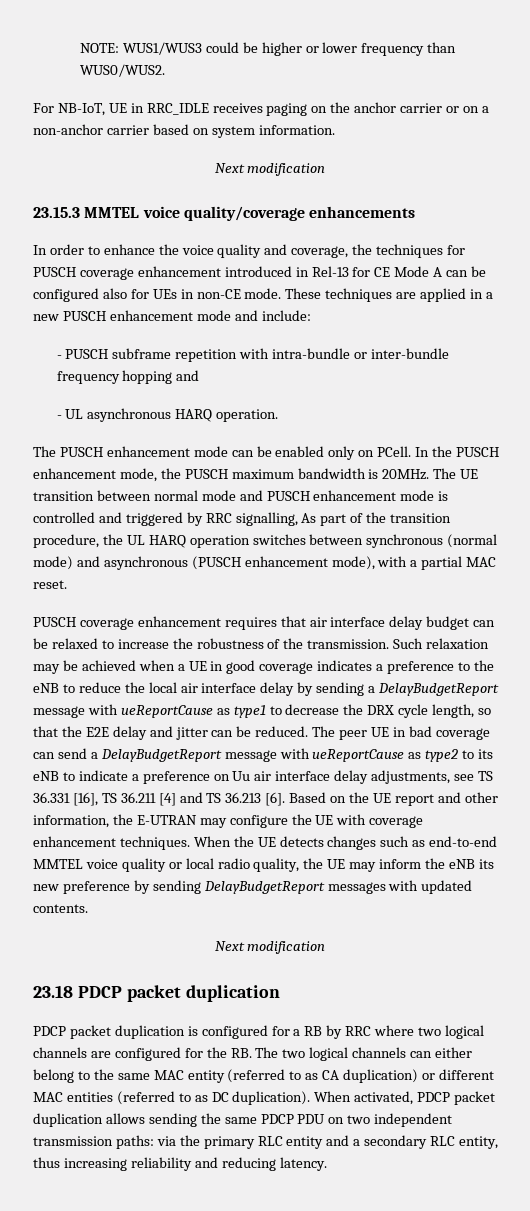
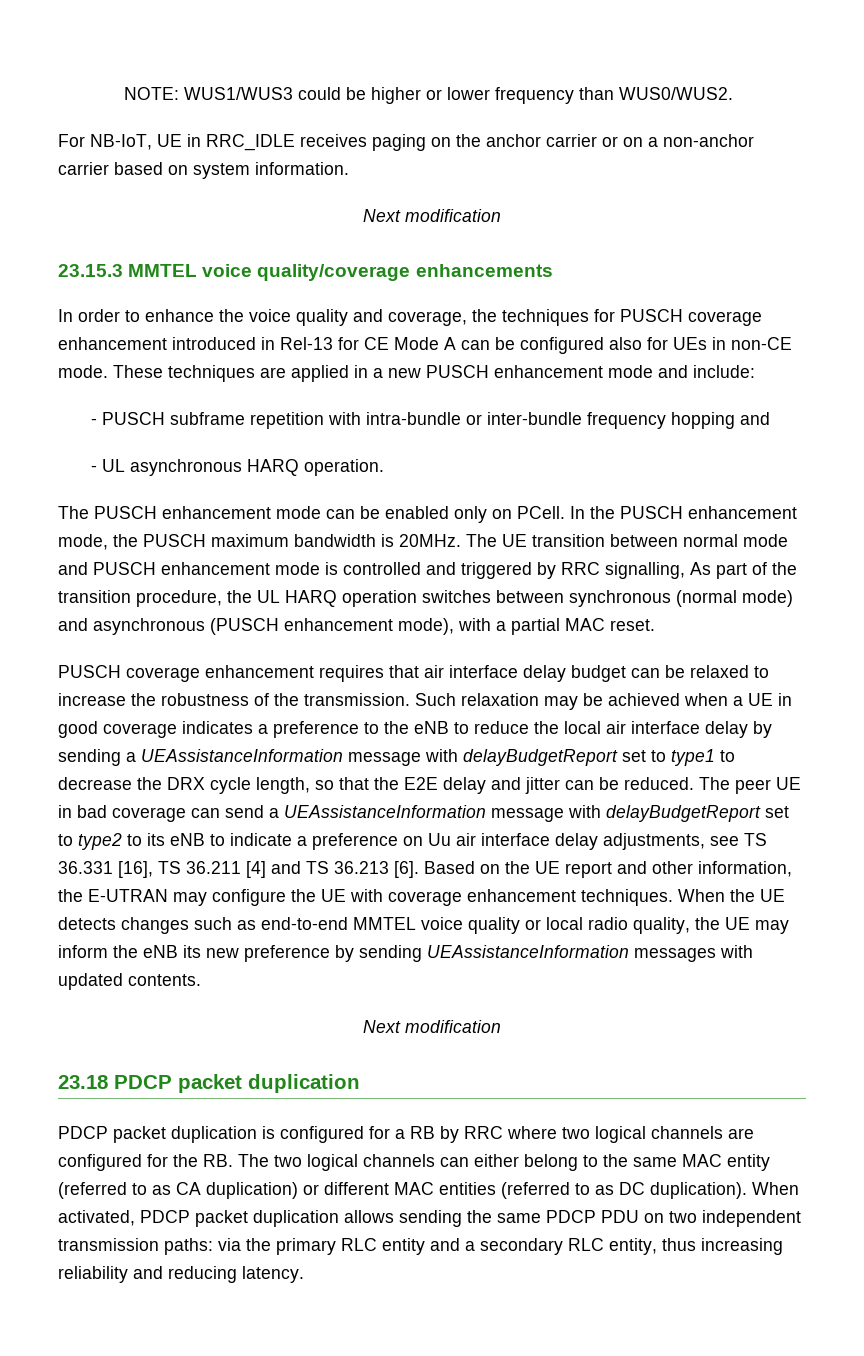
[378,683,500,696] [33,704,230,718] DelayBudgetReport message with ueReportCause as -> [141,749,666,766] UEAssistanceInformation message with delayBudgetReport set to
[100,748,422,762] DelayBudgetReport message with ueReportCause as -> [284,805,789,822] [58,834,73,846] UEAssistanceInformation message with delayBudgetReport set to
[203,881,325,894] DelayBudgetReport -> [427,945,629,958] UEAssistanceInformation

